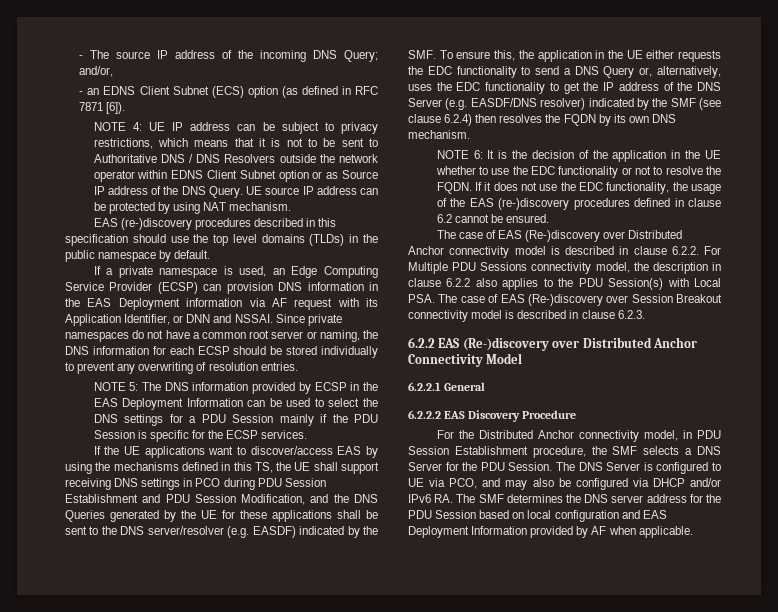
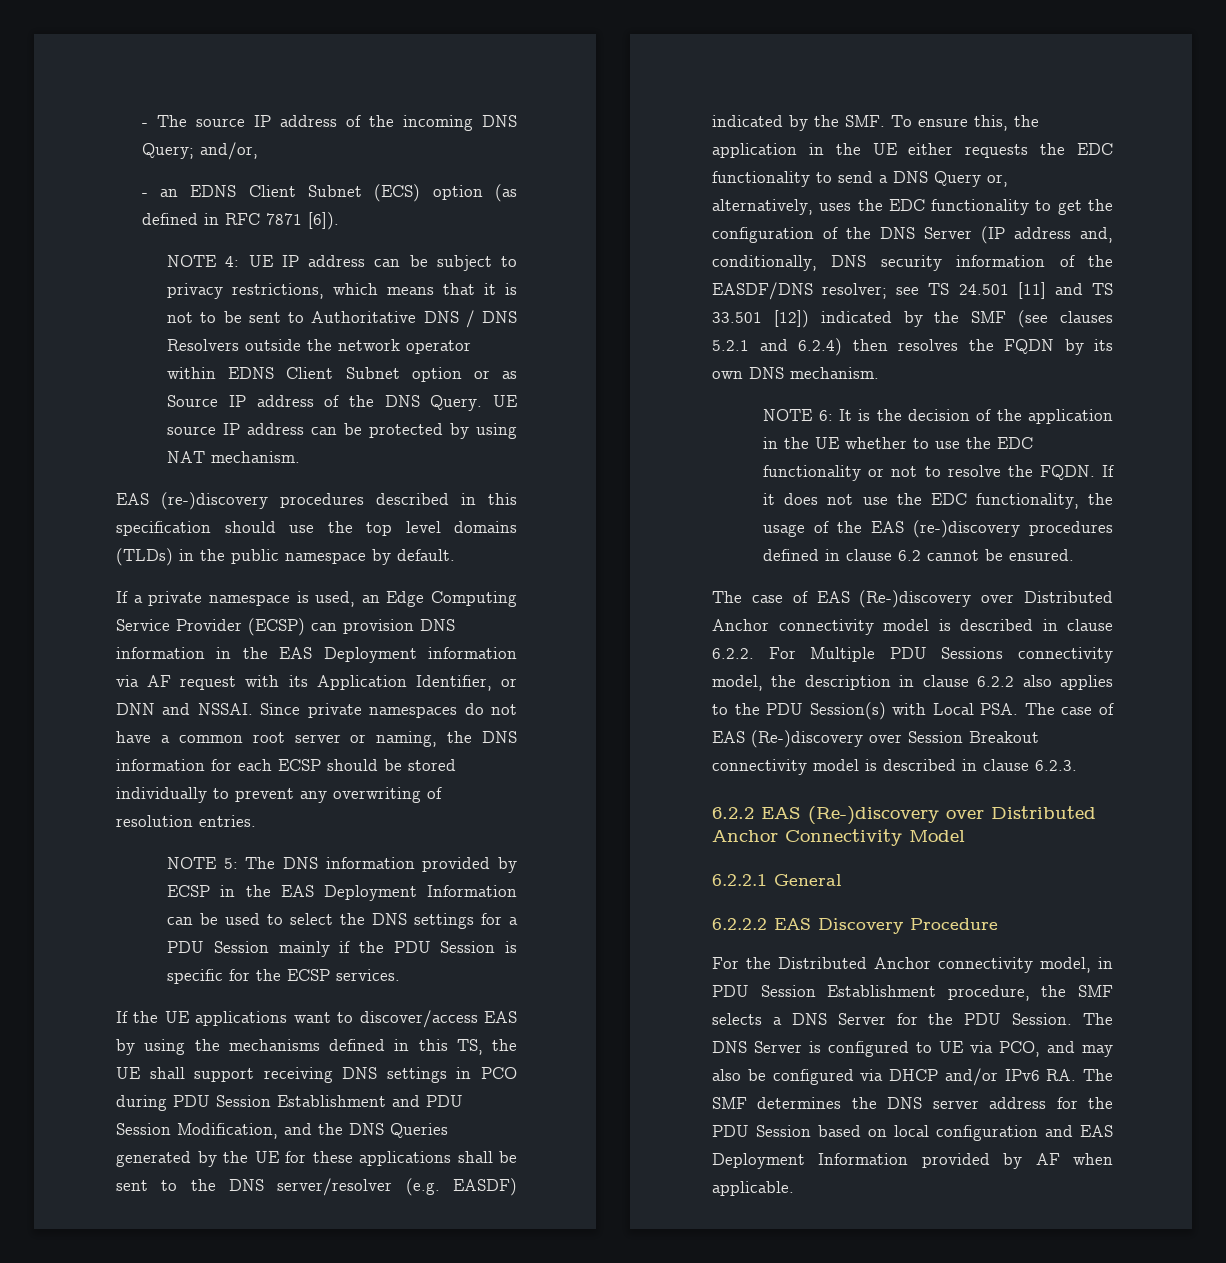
[603,82,659,91] IP address -> [712,227,814,243] configuration
[445,98,586,110] (e.g. EASDF/DNS resolver) -> [981,226,1113,244] [712,255,1113,271] [712,282,1113,300] [712,310,809,328] (IP address and, conditionally, DNS security information of the EASDF/DNS resolver; see TS 24.501 [11] and TS 33.501 [12])
[408,114,441,123] clause -> [1060,311,1113,323] [712,339,788,351] clauses 5.2.1 and

